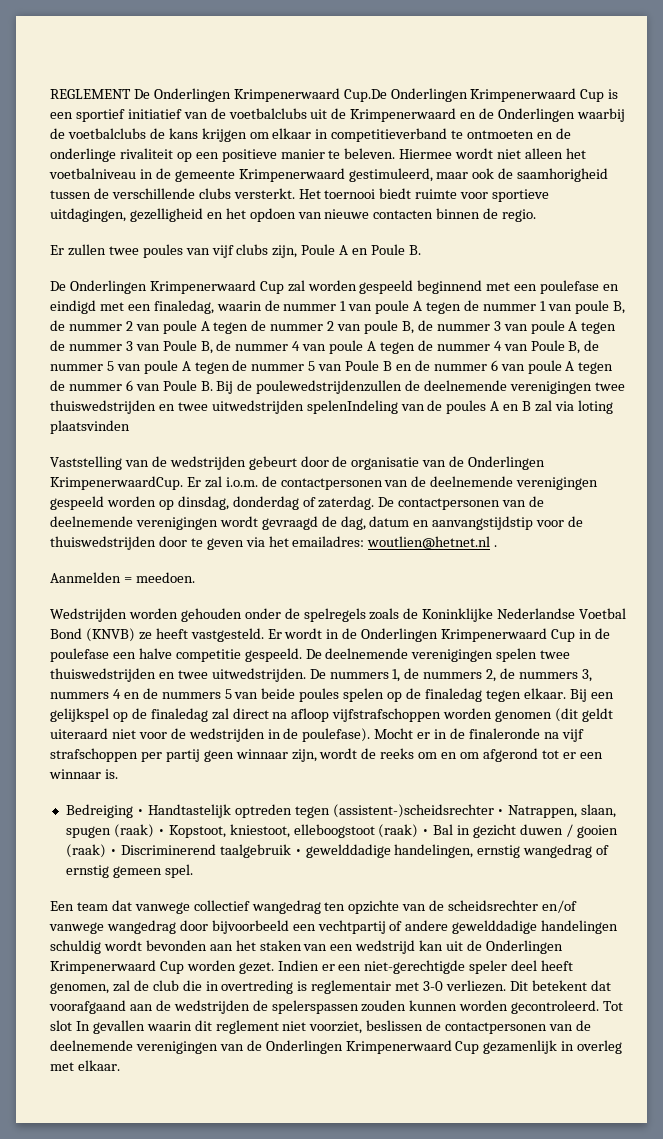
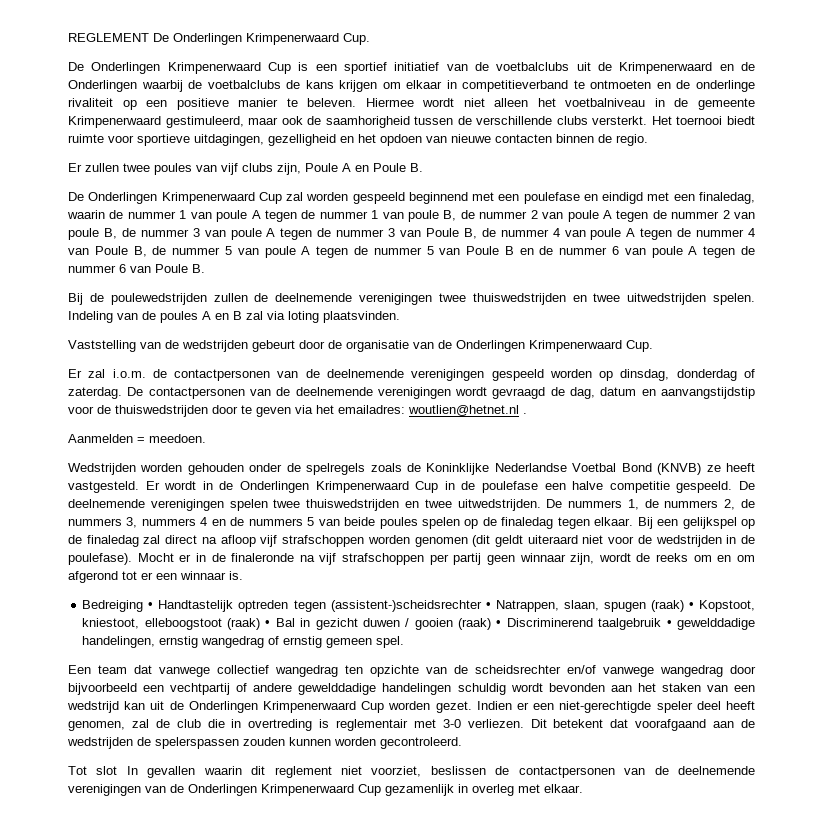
[343,89,387,102] Cup.De -> [343,33,370,45] [68,62,84,71] Cup. // De
(213, 386) none -> (205, 268) //
[256,380,403,394] poulewedstrijdenzullen -> [110,293,248,305] poulewedstrijden zullen
[306,400,398,414] spelenIndeling -> [713,293,756,305] [68,311,113,323] spelen. Indeling
[50,420,130,434] plaatsvinden -> [323,311,400,323] plaatsvinden.
[50,476,183,490] KrimpenerwaardCup. -> [529,340,653,352] Krimpenerwaard Cup. //
[332,708,442,722] vijfstrafschoppen -> [260,535,365,547] vijf strafschoppen
(600, 1007) none -> (462, 743) //

